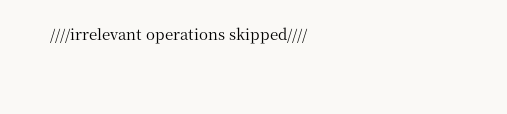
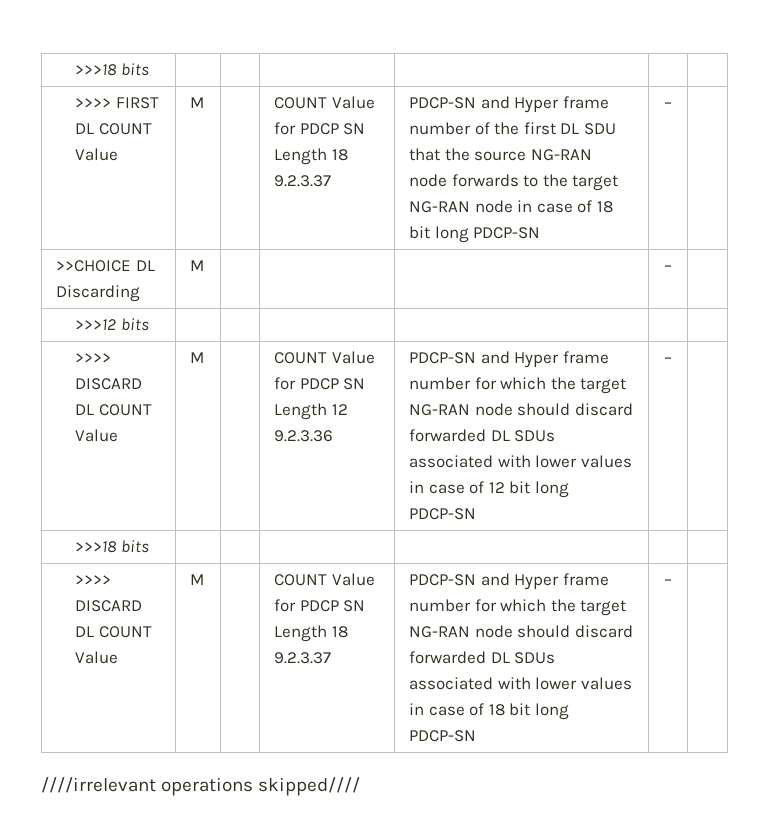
(50, 35) none -> [75,63,149,76] [75,97,159,109] [75,123,152,135] [75,148,119,161] [189,97,204,108] [273,96,375,109] [273,122,366,135] [273,148,348,165] [273,175,331,187] [408,96,609,113] [408,122,616,135] [408,148,592,161] [408,174,619,191] [408,200,613,213] [408,226,541,243] [664,102,672,108] [55,260,155,272] [55,285,140,302] [189,260,204,271] [664,265,672,271] [75,318,149,331] [75,353,112,363] [75,378,143,390] [75,404,152,416] [75,429,119,442] [189,352,204,363] [273,351,375,364] [273,377,366,390] [273,403,348,420] [273,430,333,442] [408,351,609,368] [408,377,627,394] [408,403,633,416] [408,429,556,442] [408,455,632,468] [408,481,569,498] [408,508,476,520] [664,357,672,363] [75,540,149,553] [75,575,112,585] [75,600,143,612] [75,626,152,638] [75,651,119,664] [189,574,204,585] [273,573,375,586] [273,599,366,612] [273,625,348,642] [273,652,331,664] [408,573,609,590] [408,599,627,616] [408,625,633,638] [408,651,556,664] [408,677,632,690] [408,703,569,720] [408,730,476,742] [664,579,672,585] >>>18 bits | | | | | | // >>>> FIRST DL COUNT Value | M | | COUNT Value for PDCP SN Length 18 9.2.3.37 | PDCP-SN and Hyper frame number of the first DL SDU that the source NG-RAN node forwards to the target NG-RAN node in case of 18 bit long PDCP-SN | – | // >>CHOICE DL Discarding | M | | | | – | // >>>12 bits | | | | | | // >>>> DISCARD DL COUNT Value | M | | COUNT Value for PDCP SN Length 12 9.2.3.36 | PDCP-SN and Hyper frame number for which the target NG-RAN node should discard forwarded DL SDUs associated with lower values in case of 12 bit long PDCP-SN | – | // >>>18 bits | | | | | | // >>>> DISCARD DL COUNT Value | M | | COUNT Value for PDCP SN Length 18 9.2.3.37 | PDCP-SN and Hyper frame number for which the target NG-RAN node should discard forwarded DL SDUs associated with lower values in case of 18 bit long PDCP-SN | – | //

